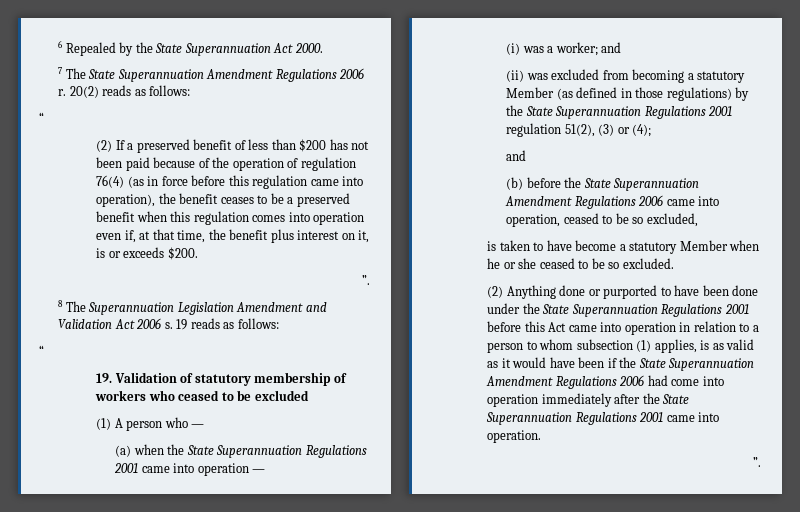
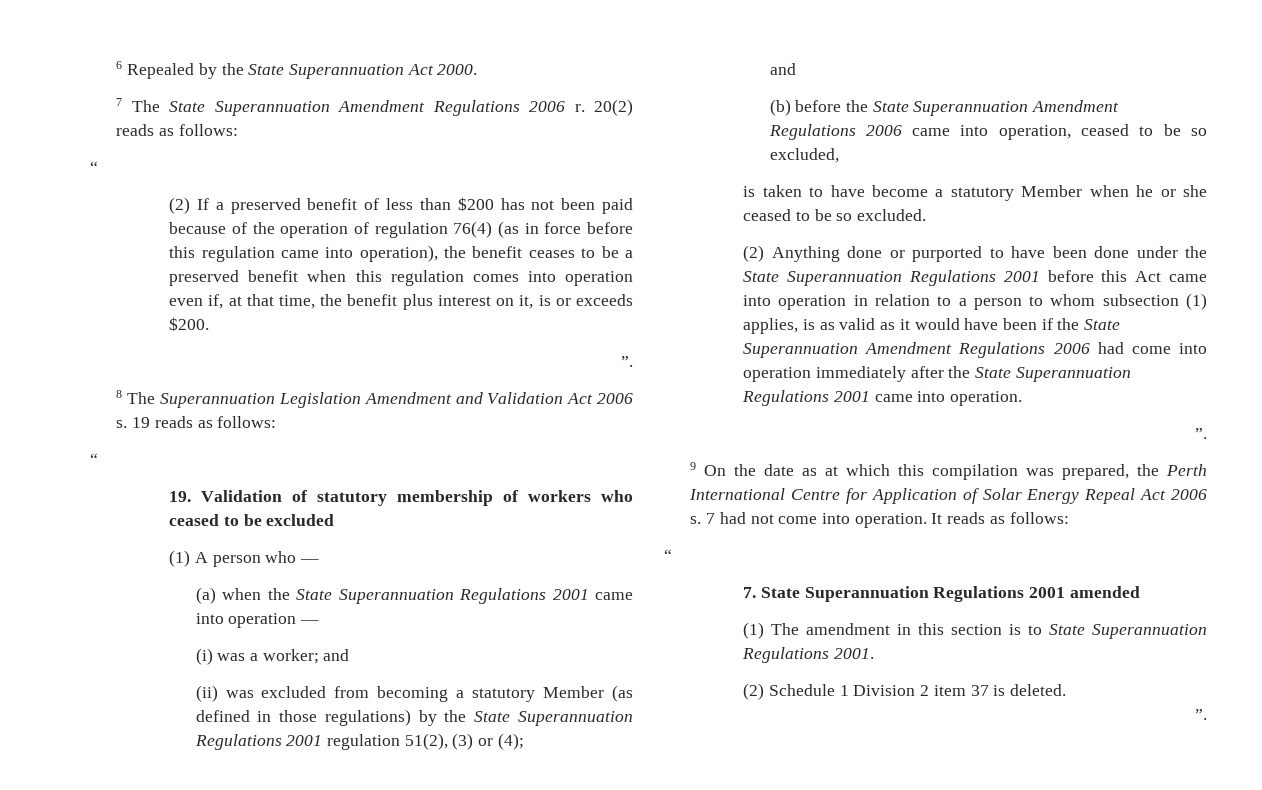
(761, 462) none -> [690,462,1207,480] [689,488,1207,504] [690,512,1069,528] [664,549,672,561] [743,586,1140,602] [743,622,1207,639] [742,647,874,663] [743,683,1066,700] [1195,709,1207,720] // 9 On the date as at which this compilation was prepared, the Perth International Centre for Application of Solar Energy Repeal Act 2006 s. 7 had not come into operation. It reads as follows: // “ // 7. State Superannuation Regulations 2001 amended // (1) The amendment in this section is to State Superannuation Regulations 2001. // (2) Schedule 1 Division 2 item 37 is deleted. // ”.

